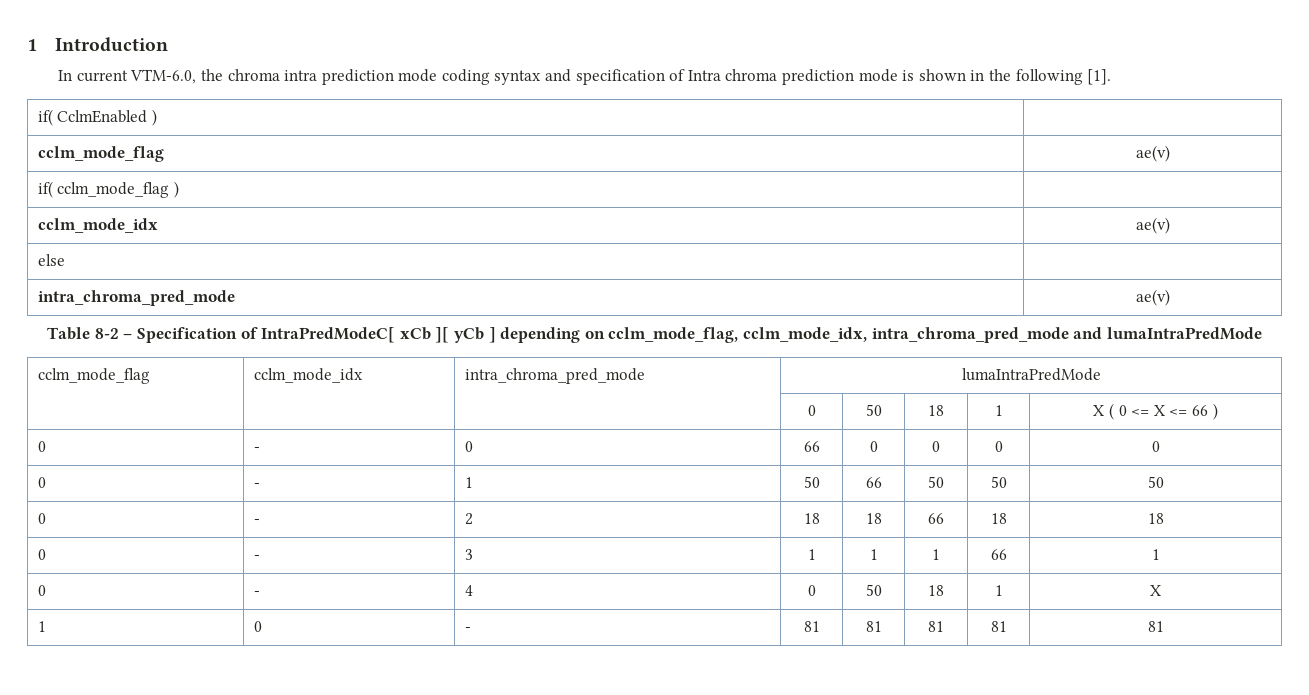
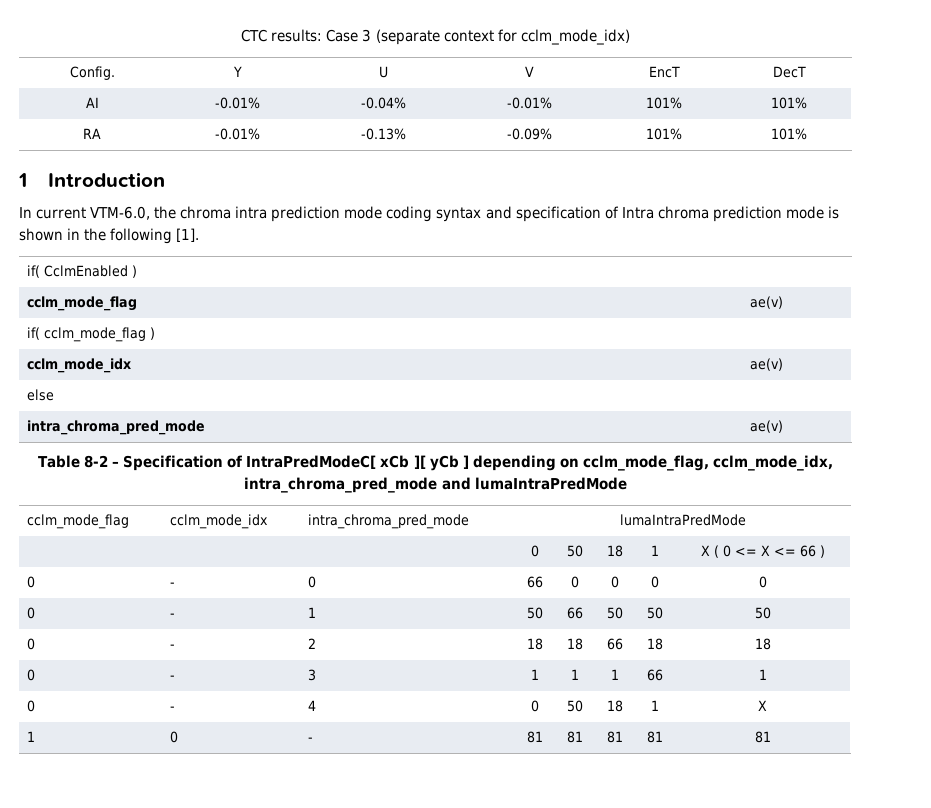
(27, 45) none -> [241,29,630,45] [69,66,115,80] [232,66,242,77] [379,66,388,78] [524,66,534,77] [648,66,680,78] [772,66,806,78] [85,97,99,108] [215,97,260,109] [361,97,406,109] [506,97,552,109] [646,97,682,109] [771,97,807,109] [83,128,101,139] [215,128,260,140] [361,128,406,140] [506,128,552,140] [646,128,682,140] [771,128,807,140] CTC results: Case 3 (separate context for cclm_mode_idx) // Config. | Y | U | V | EncT | DecT // AI | -0.01% | -0.04% | -0.01% | 101% | 101% // RA | -0.01% | -0.13% | -0.09% | 101% | 101% //

